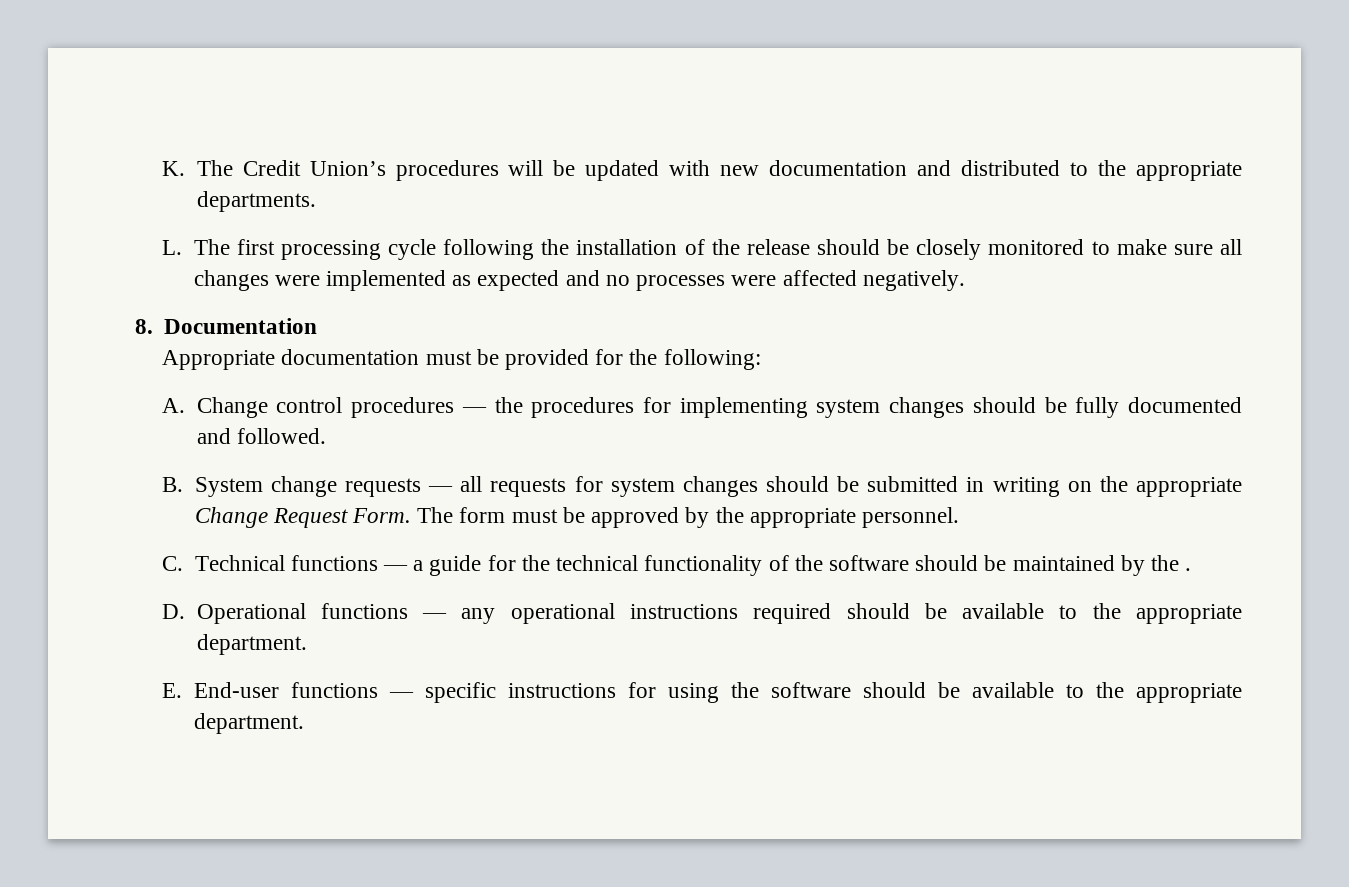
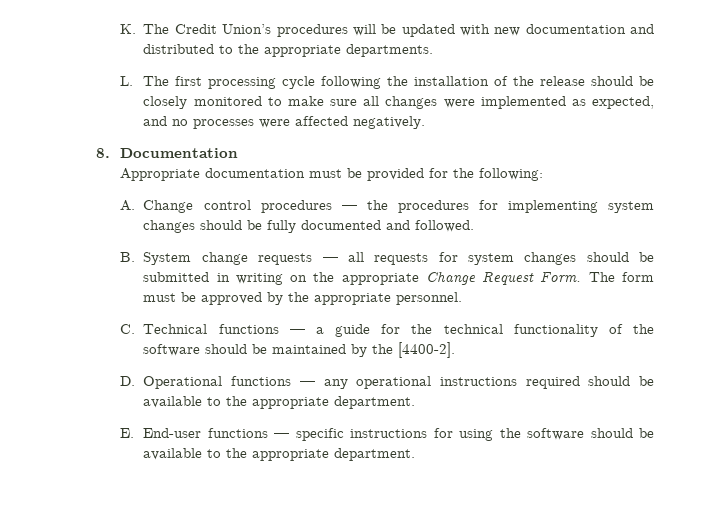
[477,270,560,291] expected -> [592,96,655,109] expected,
[1185,568,1192,571] . -> [398,342,456,358] [4400-2].

